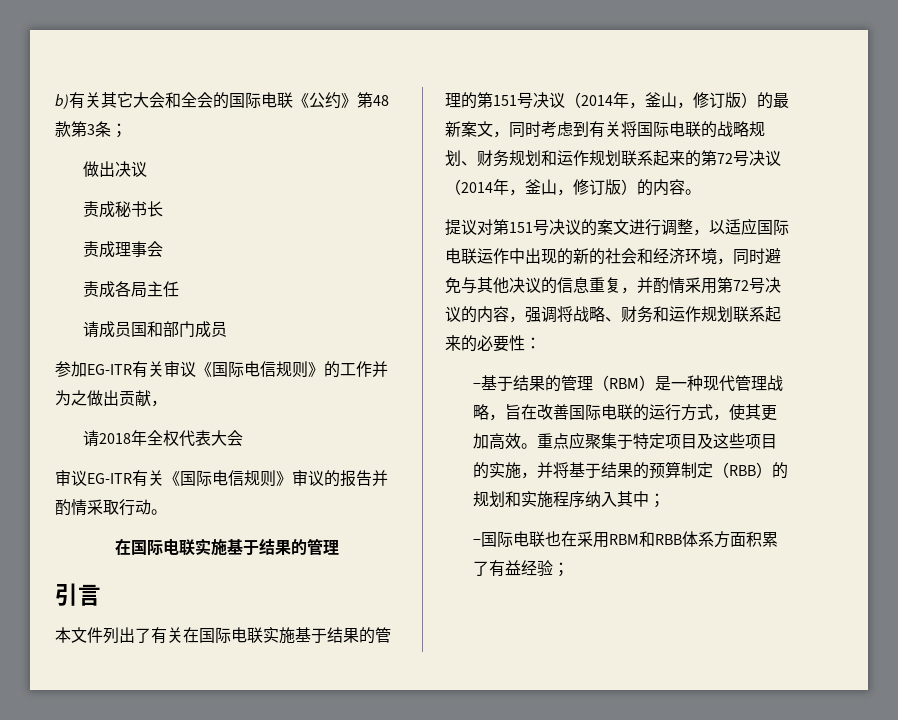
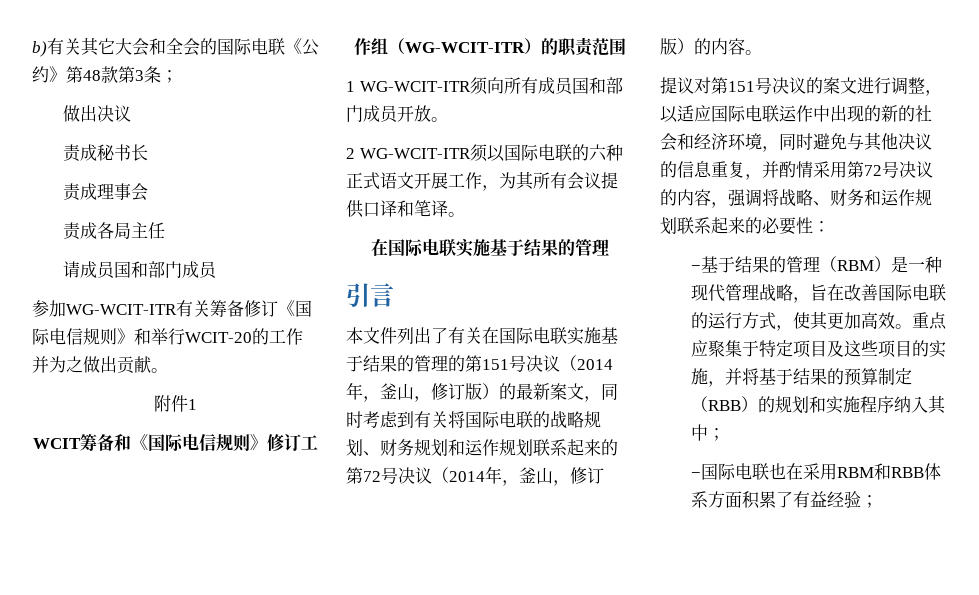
[87,361,324,378] EG-ITR有关审议《国际电信规则》 -> [66,300,312,317] [32,328,252,345] WG-WCIT-ITR有关筹备修订《国际电信规则》和举行WCIT-20
[151,400,167,407] [83,430,244,447] [55,470,388,487] [55,499,151,516] ， // 请2018年全权代表大会 // 审议EG-ITR有关《国际电信规则》审议的报告并酌情采取行动 -> [151,368,168,373] [154,395,197,412] [33,433,318,452] [353,37,626,57] [346,77,623,95] [346,105,448,123] [346,144,623,162] [346,171,618,191] [346,200,448,218] 。 // 附件1 // WCIT筹备和《国际电信规则》修订工作组（WG-WCIT-ITR）的职责范围 // 1 WG-WCIT-ITR须向所有成员国和部门成员开放。 // 2 WG-WCIT-ITR须以国际电联的六种正式语文开展工作，为其所有会议提供口译和笔译

